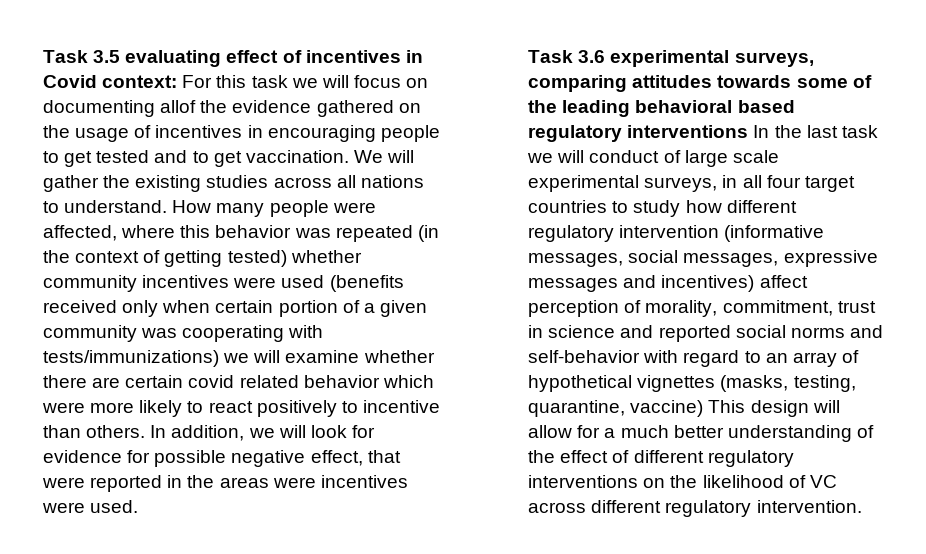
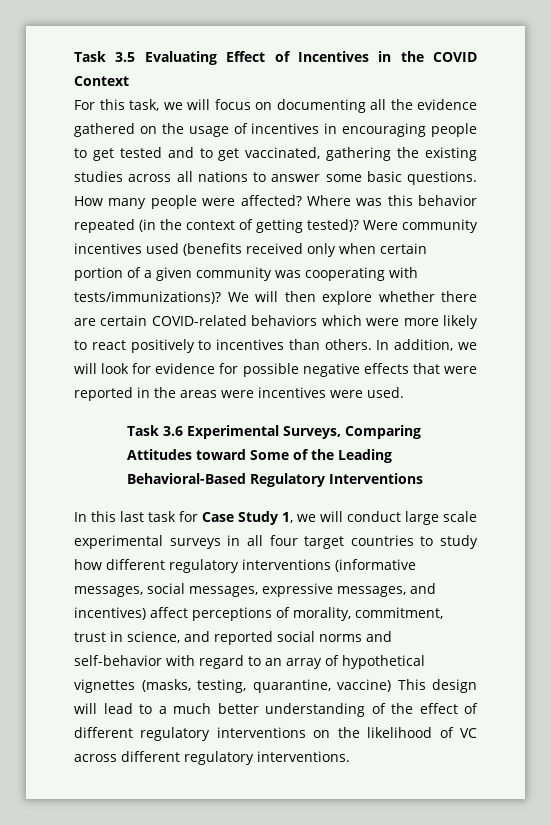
[125,50,423,67] [43,75,178,88] evaluating effect of incentives in Covid context: -> [144,51,477,65] [74,76,129,86] Evaluating Effect of Incentives in the COVID Context //
[251,75,288,88] task -> [129,99,159,111] task,
[160,100,197,113] allof -> [370,99,386,110] all
[245,150,415,163] [43,175,99,192] vaccination. We will gather -> [245,147,392,161] vaccinated, gathering
[64,200,168,213] understand. -> [271,171,477,185] answer some basic questions.
[43,225,176,241] affected, where -> [240,195,383,206] affected? Where was
[294,228,331,238] was -> (477, 200) none
[227,250,362,267] tested) whether -> [307,219,398,232] tested)? Were
[233,277,277,288] were -> (142, 248) none
[43,350,360,367] tests/immunizations) we will examine -> [74,291,372,305] tests/immunizations)? We will then explore
[188,375,380,388] covid related behavior -> [151,315,318,326] COVID-related behaviors
[362,400,440,413] incentive -> [216,339,285,350] incentives
[310,450,363,466] effect, -> [363,363,409,374] effects
[610,50,814,67] [528,75,872,92] [528,100,795,117] [528,125,878,142] experimental surveys, comparing attitudes towards some of the leading behavioral based regulatory interventions In the last task -> [187,425,422,439] [127,449,393,463] [127,473,424,487] [74,511,293,525] Experimental Surveys, Comparing Attitudes toward Some of the Leading Behavioral-Based Regulatory Interventions // In this last task for Case Study 1,
[663,150,681,163] of -> (401, 516) none
[644,177,718,192] surveys, -> [169,538,221,549] surveys
[619,225,720,238] intervention -> [242,559,331,570] interventions
[528,278,619,292] messages -> [337,586,406,597] messages,
[528,300,620,317] perception -> [192,607,272,621] perceptions
[548,325,616,338] science -> [127,631,180,643] science,
[528,425,601,438] allow for -> [103,703,152,714] lead to
[756,500,862,513] intervention. -> [257,751,350,762] interventions.

